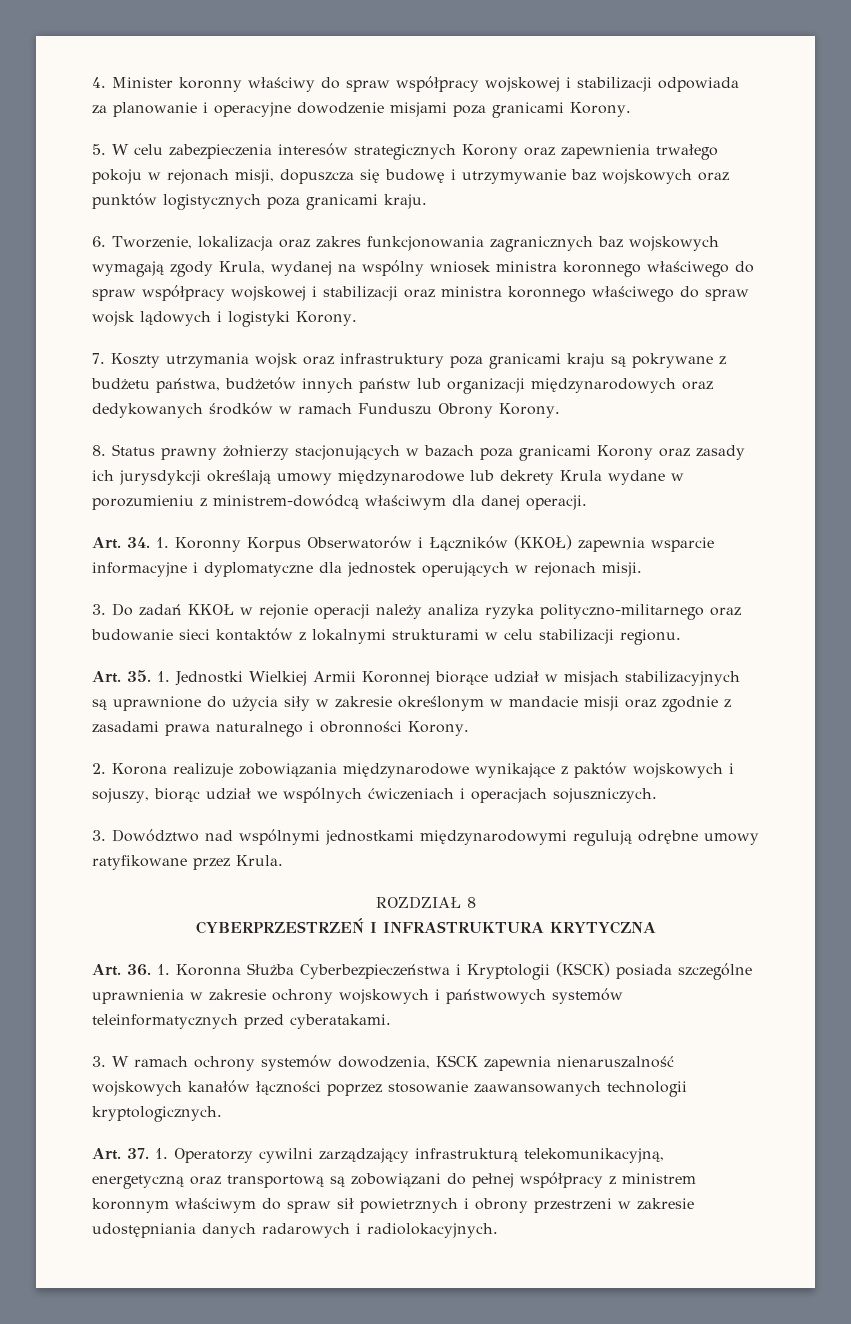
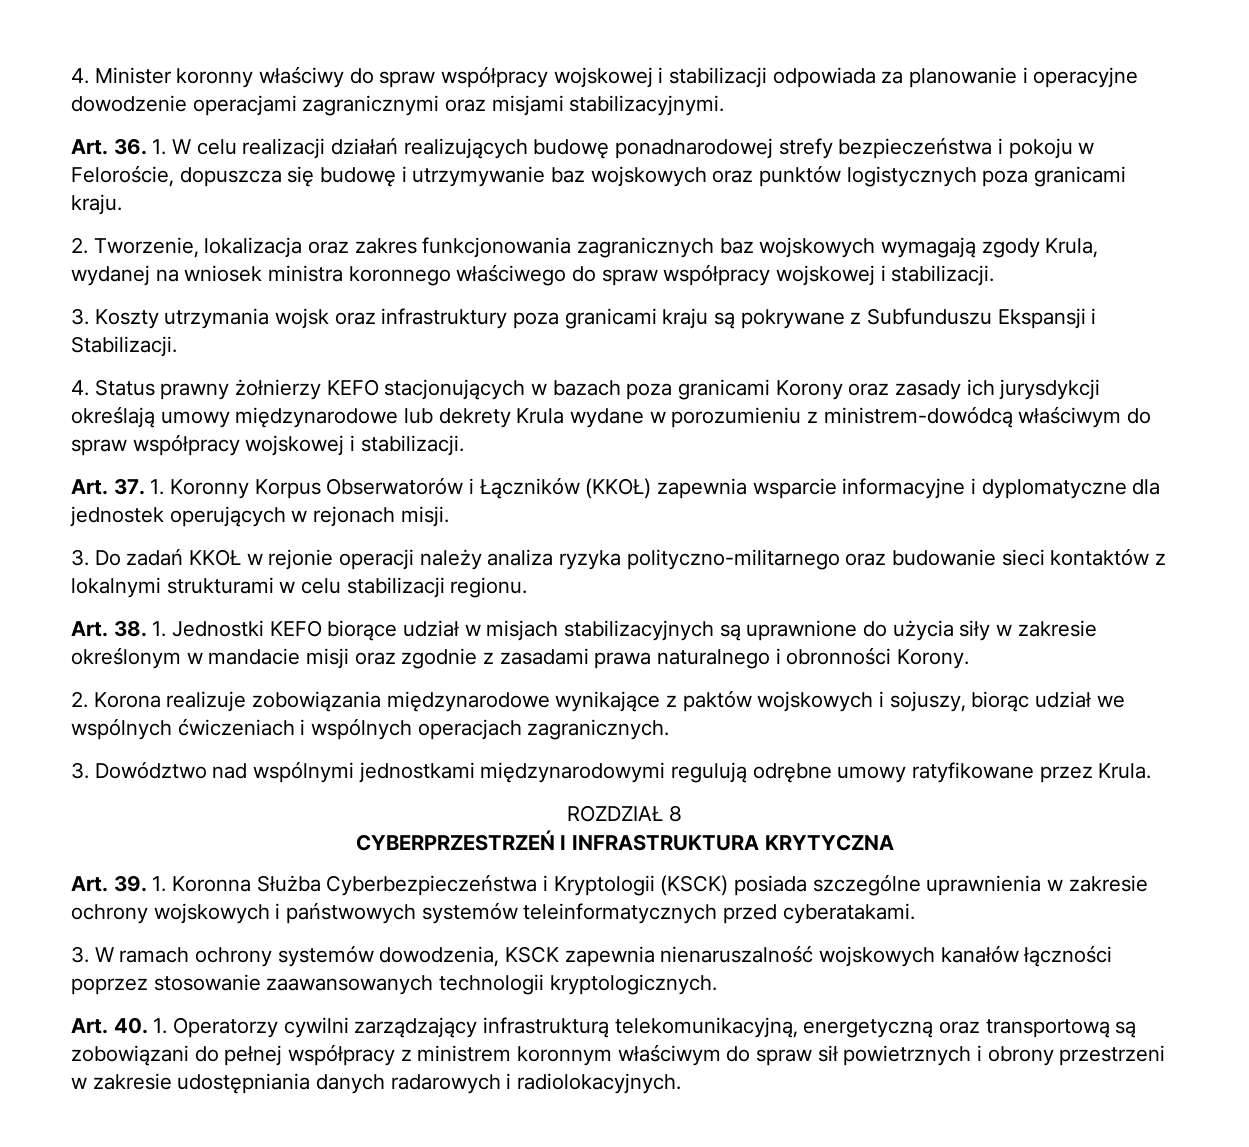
[390,102,631,118] [92,143,718,160] [92,169,274,184] misjami poza granicami Korony. // 5. W celu zabezpieczenia interesów strategicznych Korony oraz zapewnienia trwałego pokoju w rejonach misji, -> [192,95,725,116] [71,137,1095,159] [71,165,174,187] operacjami zagranicznymi oraz misjami stabilizacyjnymi. // Art. 36. 1. W celu realizacji działań realizujących budowę ponadnarodowej strefy bezpieczeństwa i pokoju w Feloroście,
[92,236,106,247] 6. -> [71,237,88,254] 2.
[362,260,424,276] wspólny -> (179, 275) none
[323,286,749,302] [92,311,357,327] [92,353,105,364] stabilizacji oraz ministra koronnego właściwego do spraw wojsk lądowych i logistyki Korony. // 7. -> [891,265,995,286] [71,308,89,325] stabilizacji. // 3.
[91,377,713,394] [92,402,560,418] [92,445,106,456] budżetu państwa, budżetów innych państw lub organizacji międzynarodowych oraz dedykowanych środków w ramach Funduszu Obrony Korony. // 8. -> [867,308,1097,329] [71,336,177,357] [71,380,89,396] Subfunduszu Ekspansji i Stabilizacji. // 4.
(289, 452) none -> [326,379,379,396] KEFO
[452,495,587,510] [92,537,150,549] dla danej operacji. // Art. 34. -> [1127,408,1152,424] [71,434,464,456] [71,478,145,495] do spraw współpracy wojskowej i stabilizacji. // Art. 37.
[127,670,151,682] 35. -> [113,620,147,637] 38.
[249,671,430,686] Wielkiej Armii Koronnej -> [269,620,322,637] KEFO
[470,788,657,803] operacjach sojuszniczych. -> [311,718,670,740] wspólnych operacjach zagranicznych.
[127,964,151,976] 36. -> [113,875,147,892] 39.
[127,1148,149,1159] 37. -> [113,1017,148,1034] 40.

